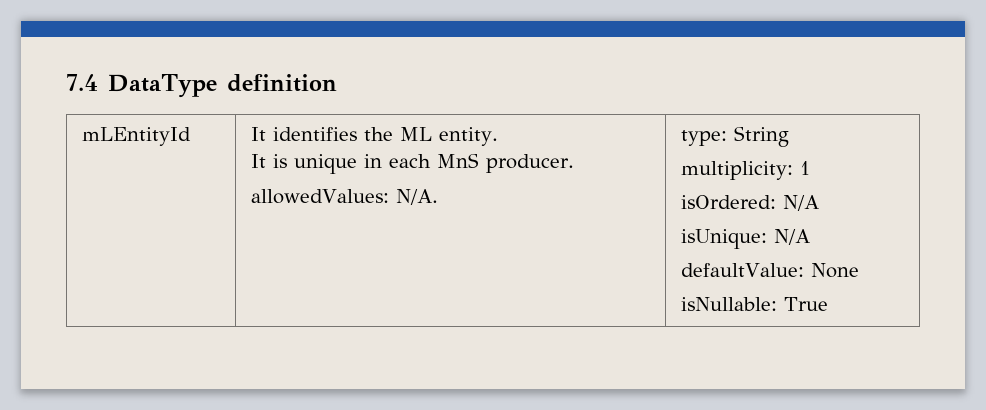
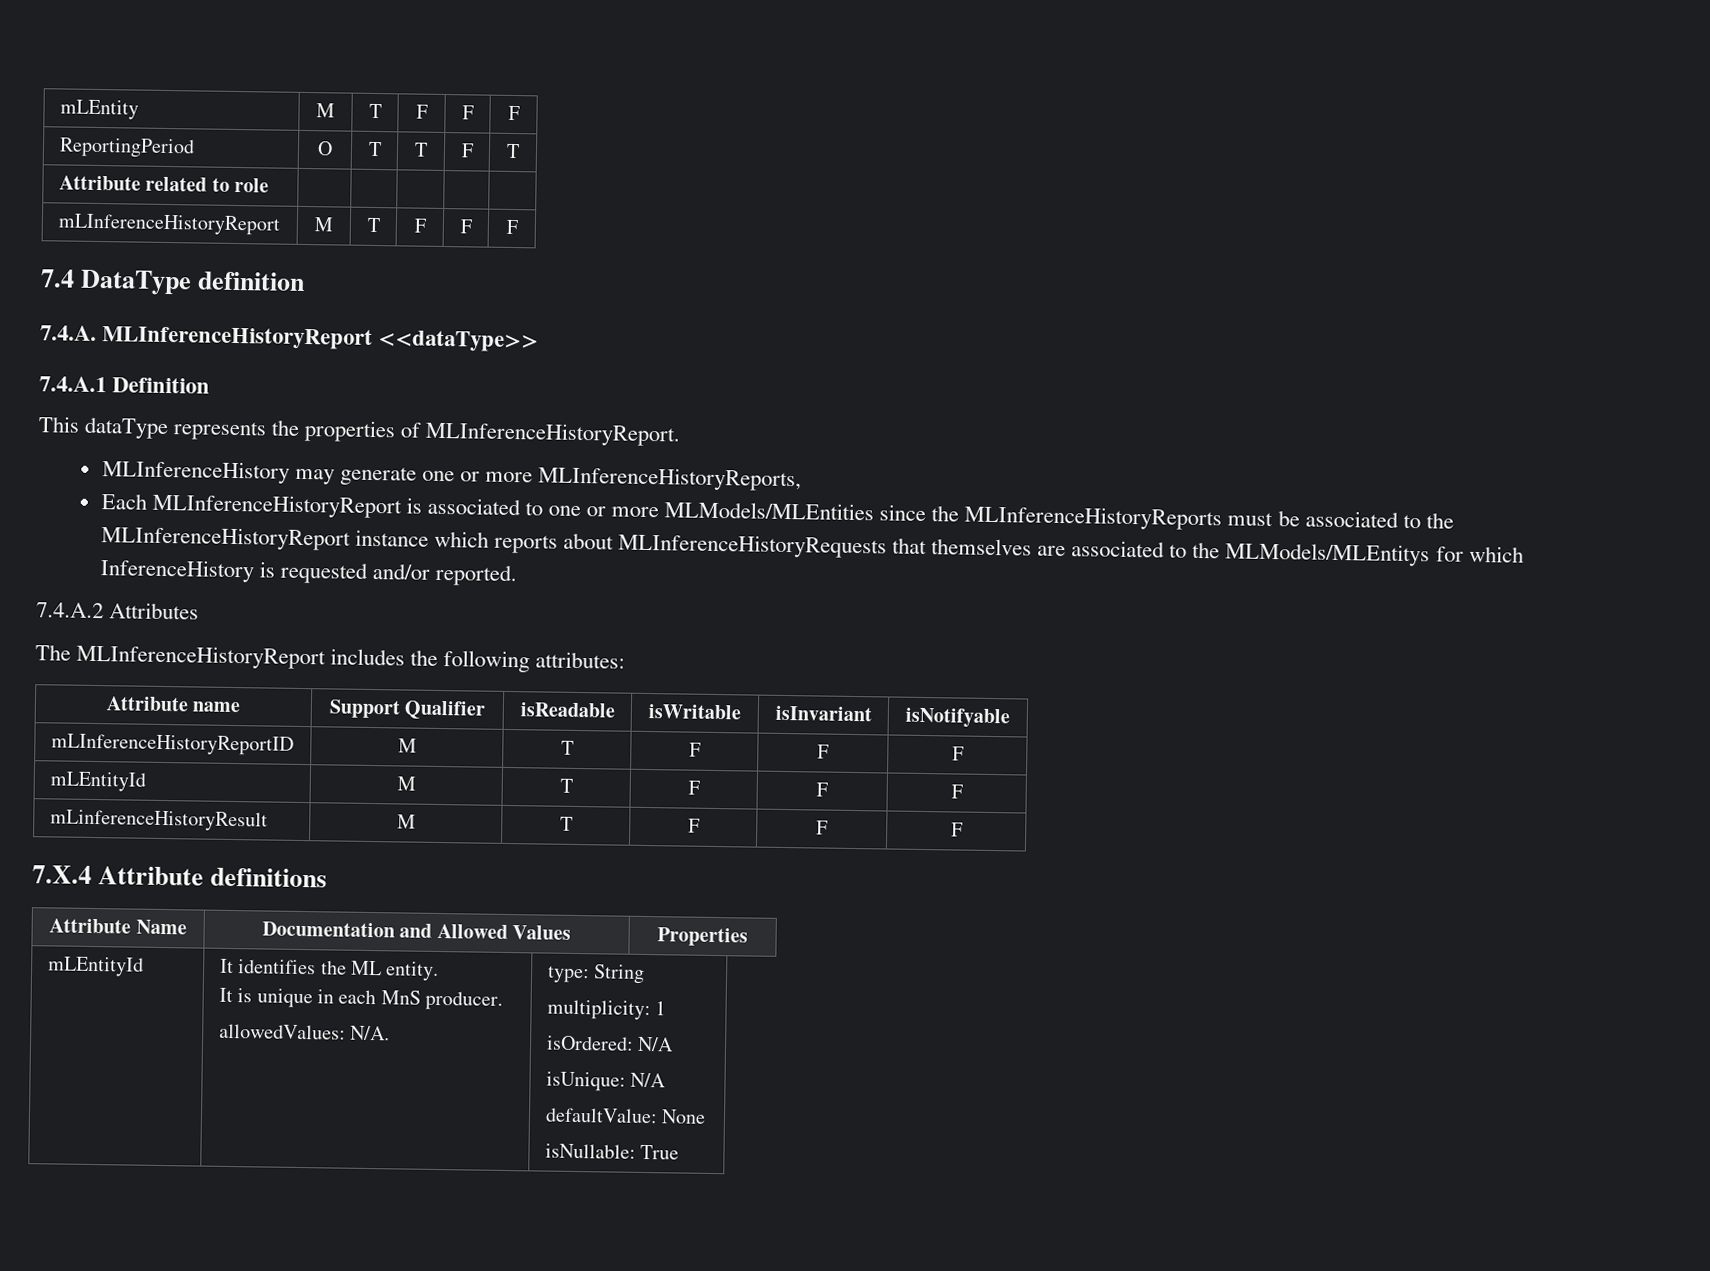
[66,74,337,98] 7.4 DataType definition -> [59,99,139,120] [316,103,335,118] [368,103,382,119] [415,104,428,119] [461,105,474,120] [507,105,520,121] [58,137,195,159] [317,141,333,156] [367,141,382,157] [414,142,428,157] [460,143,474,158] [506,143,520,159] [58,175,269,193] [57,213,281,236] [314,217,334,232] [366,217,380,233] [413,218,426,233] [459,219,472,234] [505,219,518,235] [40,269,306,296] [40,325,540,353] [39,376,211,394] [38,416,682,447] [101,460,803,492] [100,493,1454,531] [100,526,1524,567] [99,559,517,587] [36,602,200,620] [35,644,626,673] [105,696,241,713] [328,699,487,720] [519,702,615,718] [648,704,741,720] [774,705,872,722] [905,707,1010,729] [50,733,294,756] [397,738,417,753] [560,740,574,755] [688,742,701,757] [817,744,829,759] [951,746,964,761] [49,771,146,792] [396,776,416,791] [559,778,573,793] [687,780,700,795] [816,782,828,797] [950,784,963,799] [49,809,268,832] [396,814,416,829] [559,816,573,831] [687,818,700,833] [816,820,828,835] [950,822,963,837] [32,865,328,888] [49,918,187,935] [261,921,572,940] [657,927,748,947] mLEntity | M | T | F | F | F // ReportingPeriod | O | T | T | F | T // Attribute related to role | | | | | // mLInferenceHistoryReport | M | T | F | F | F // 7.4 DataType definition // 7.4.A. MLInferenceHistoryReport <<dataType>> // 7.4.A.1 Definition // This dataType represents the properties of MLInferenceHistoryReport. // MLInferenceHistory may generate one or more MLInferenceHistoryReports, // Each MLInferenceHistoryReport is associated to one or more MLModels/MLEntities since the MLInferenceHistoryReports must be associated to the MLInferenceHistoryReport instance which reports about MLInferenceHistoryRequests that themselves are associated to the MLModels/MLEntitys for which InferenceHistory is requested and/or reported. // 7.4.A.2 Attributes // The MLInferenceHistoryReport includes the following attributes: // Attribute name | Support Qualifier | isReadable | isWritable | isInvariant | isNotifyable // mLInferenceHistoryReportID | M | T | F | F | F // mLEntityId | M | T | F | F | F // mLinferenceHistoryResult | M | T | F | F | F // 7.X.4 Attribute definitions // Attribute Name | Documentation and Allowed Values | Properties

